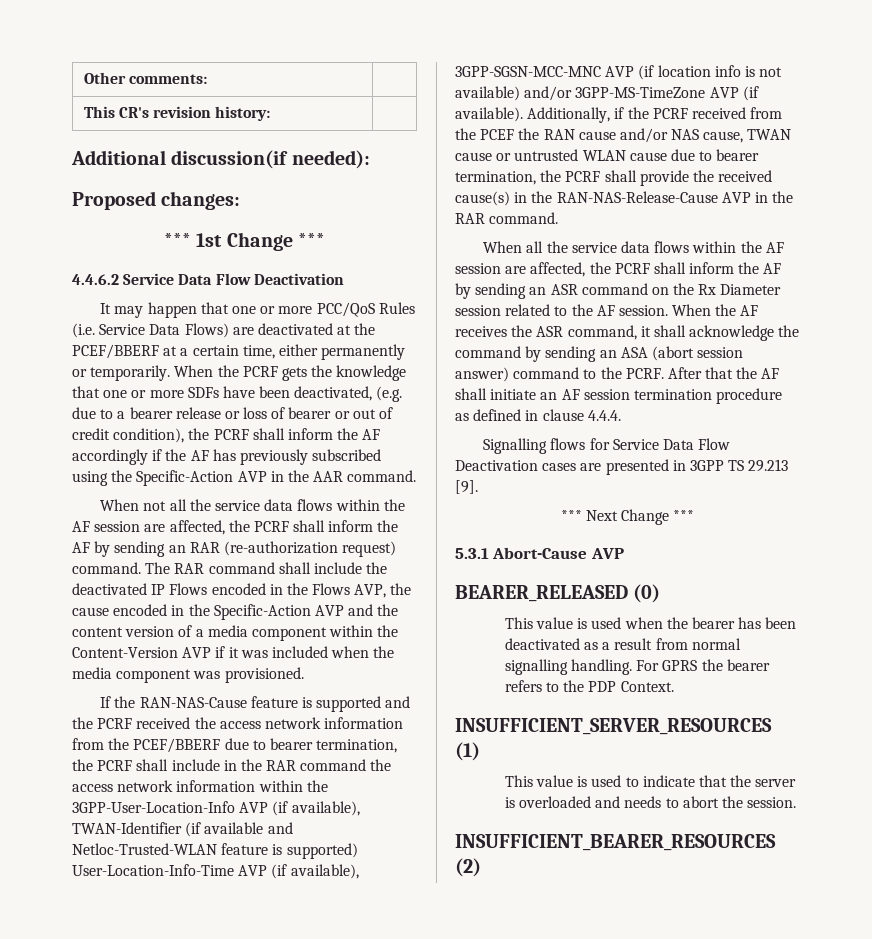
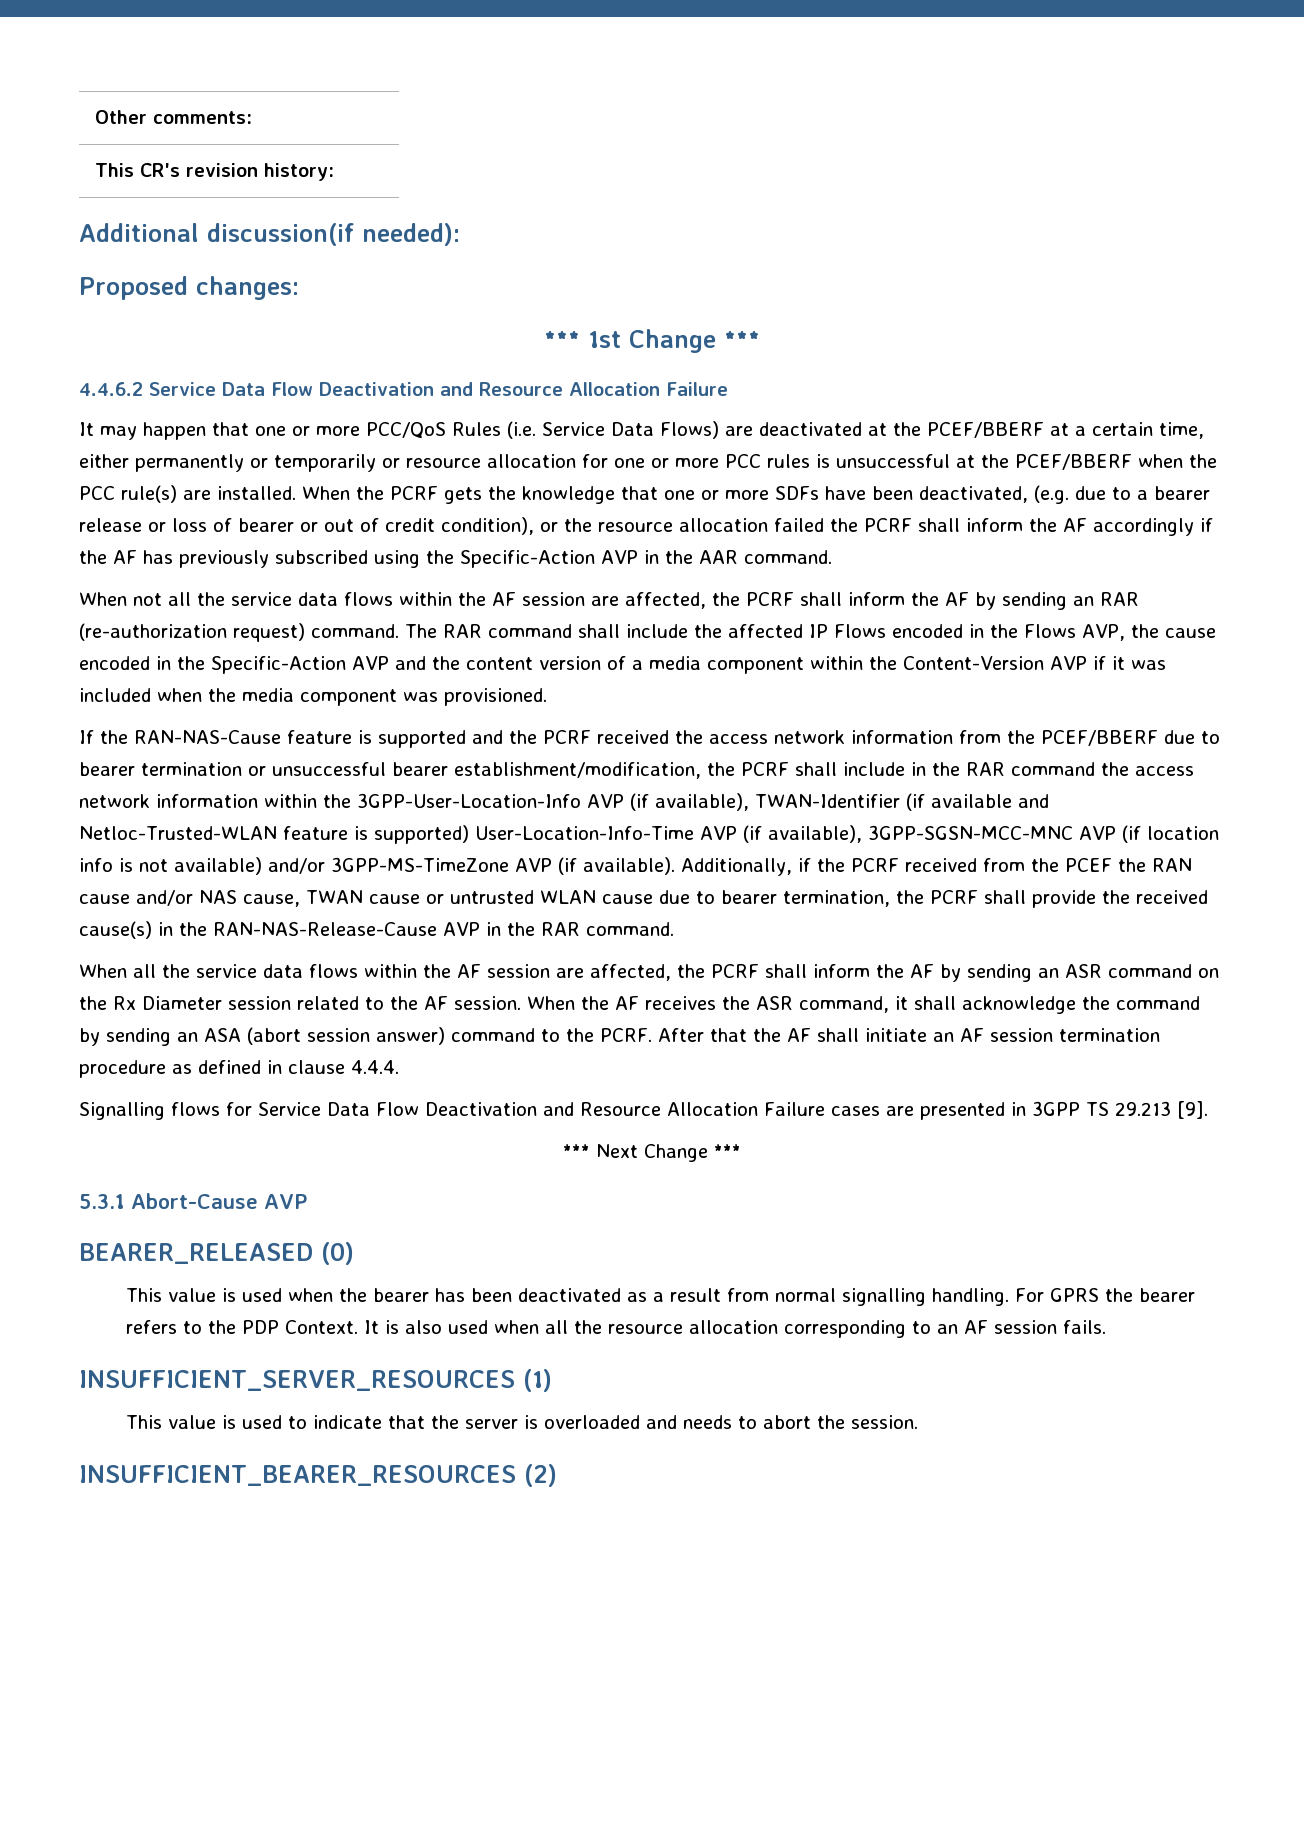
(344, 279) none -> [440,382,728,396] and Resource Allocation Failure
[90,365,171,381] temporarily. -> [274,454,1217,472] [79,485,296,503] temporarily or resource allocation for one or more PCC rules is unsuccessful at the PCEF/BBERF when the PCC rule(s) are installed.
(185, 435) none -> [540,518,824,532] or the resource allocation failed
[72,583,147,595] deactivated -> [728,624,803,638] affected
[316,739,398,753] termination, -> [141,762,701,779] termination or unsuccessful bearer establishment/modification,
(538, 465) none -> [543,1102,825,1116] and Resource Allocation Failure
(674, 686) none -> [364,1320,1107,1338] It is also used when all the resource allocation corresponding to an AF session fails.

